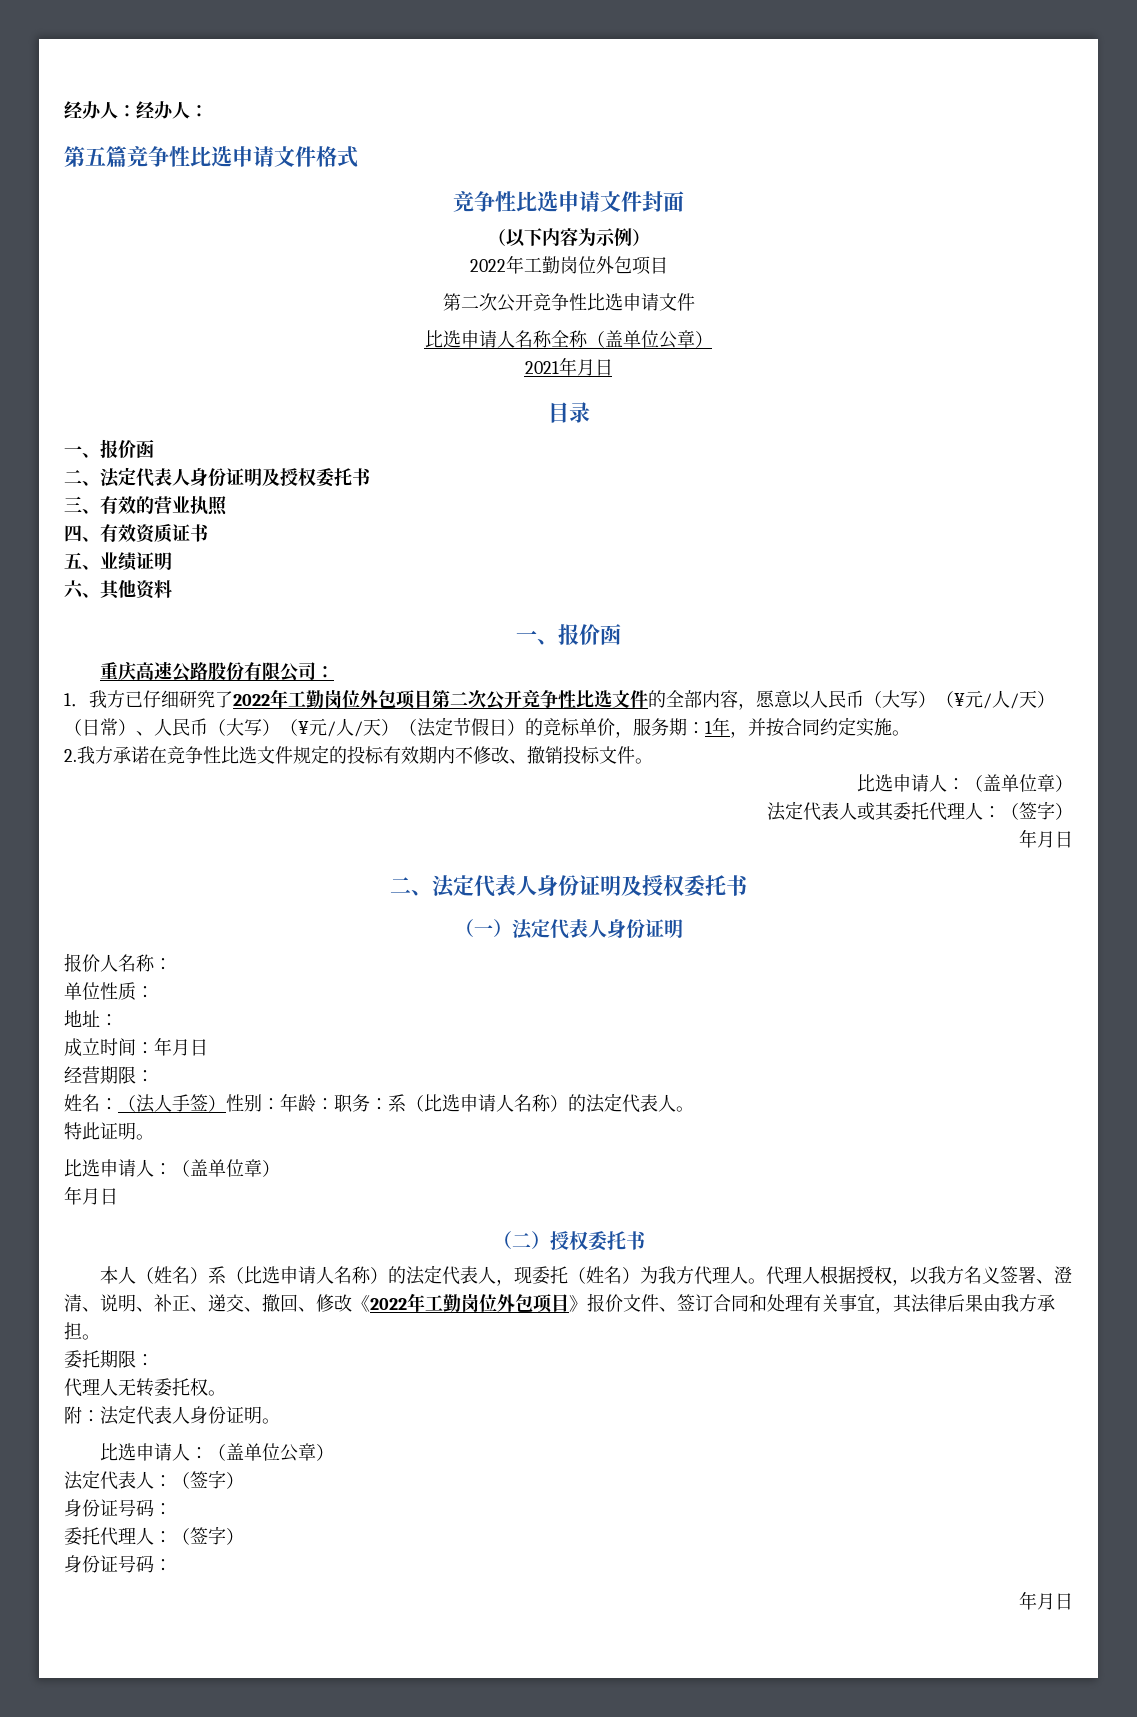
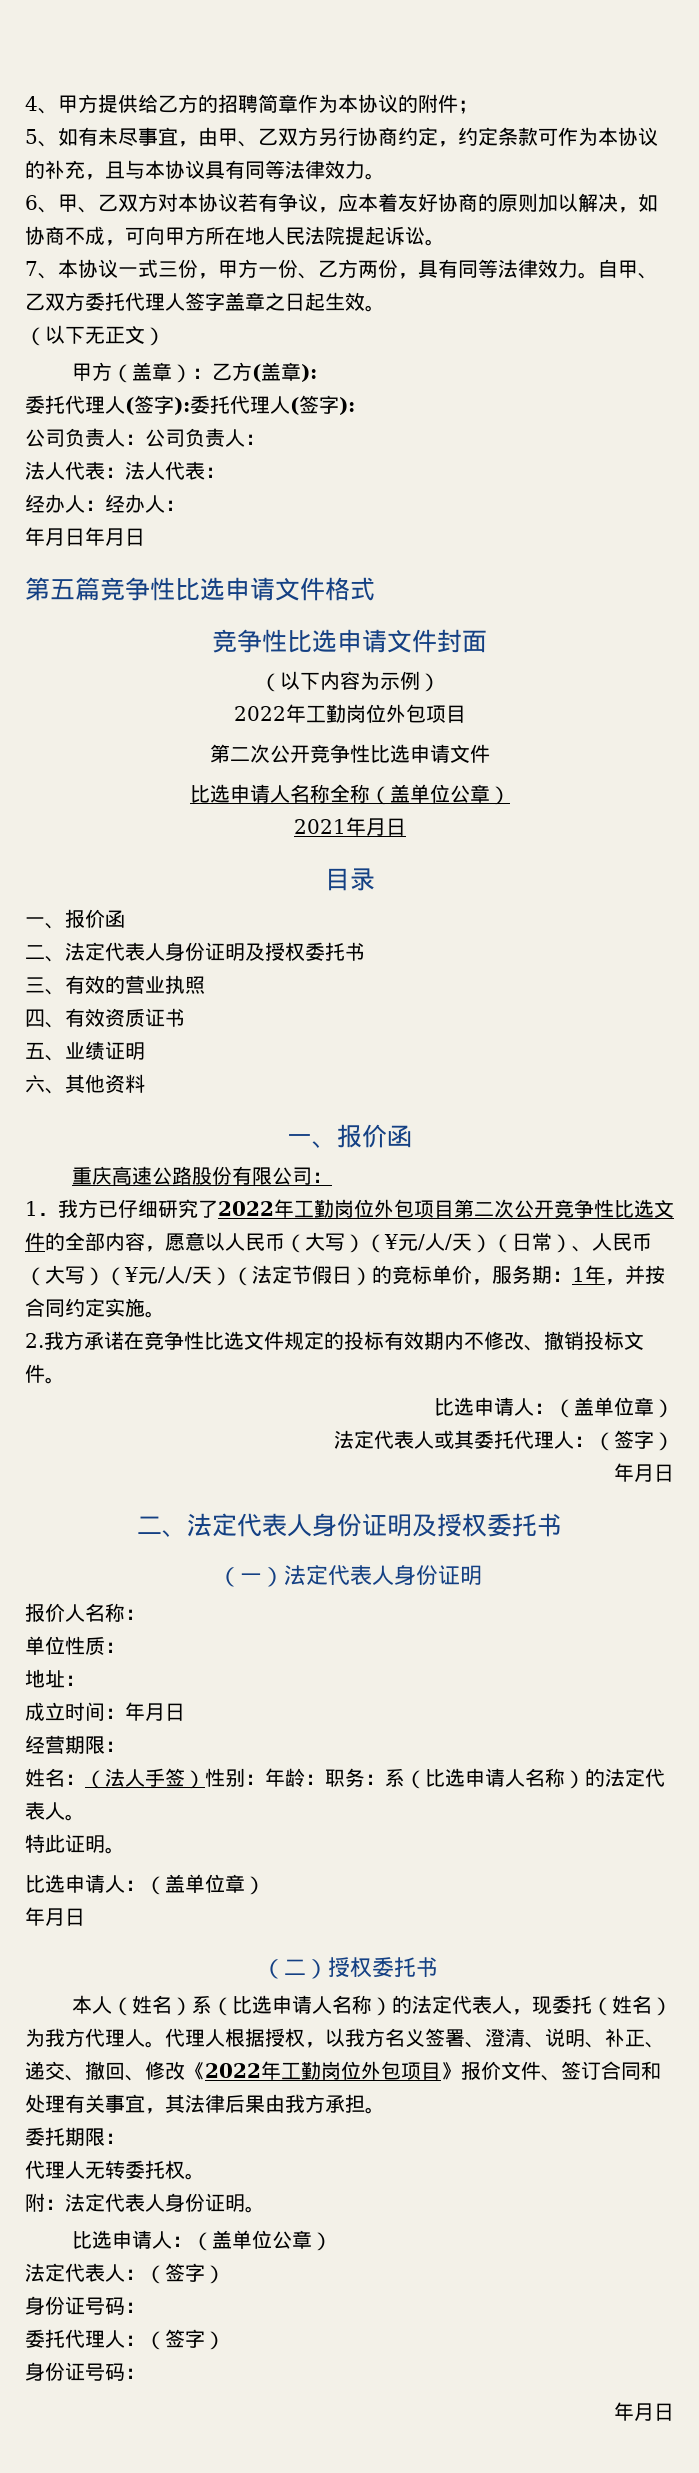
(64, 110) none -> [25,94,478,114] [25,127,658,147] [25,160,385,180] [25,193,658,213] [25,226,445,246] [25,259,658,279] [25,292,385,312] [25,325,165,346] [72,362,318,383] [25,395,355,415] [25,428,265,448] [25,461,225,480] 4、甲方提供给乙方的招聘简章作为本协议的附件； // 5、如有未尽事宜，由甲、乙双方另行协商约定，约定条款可作为本协议的补充，且与本协议具有同等法律效力。 // 6、甲、乙双方对本协议若有争议，应本着友好协商的原则加以解决，如协商不成，可向甲方所在地人民法院提起诉讼。 // 7、本协议一式三份，甲方一份、乙方两份，具有同等法律效力。自甲、乙双方委托代理人签字盖章之日起生效。 // （以下无正文） // 甲方（盖章）：乙方(盖章): // 委托代理人(签字):委托代理人(签字): // 公司负责人：公司负责人： // 法人代表：法人代表： //
(208, 111) none -> [25,527,145,546] // 年月日年月日

